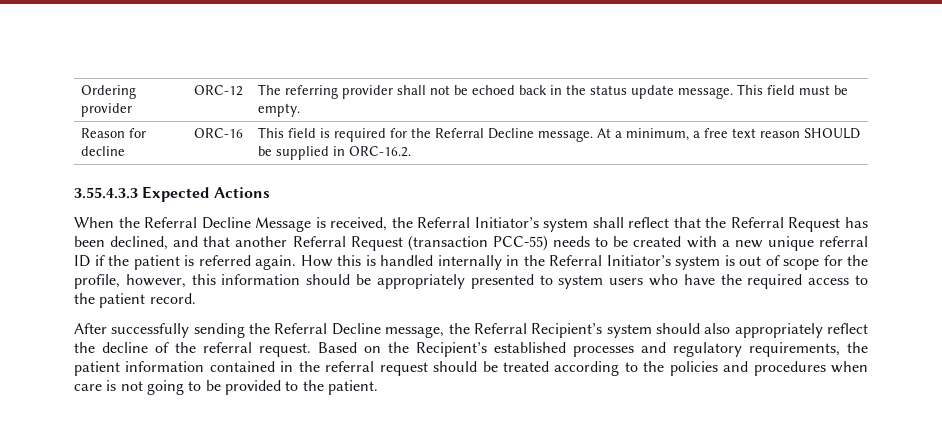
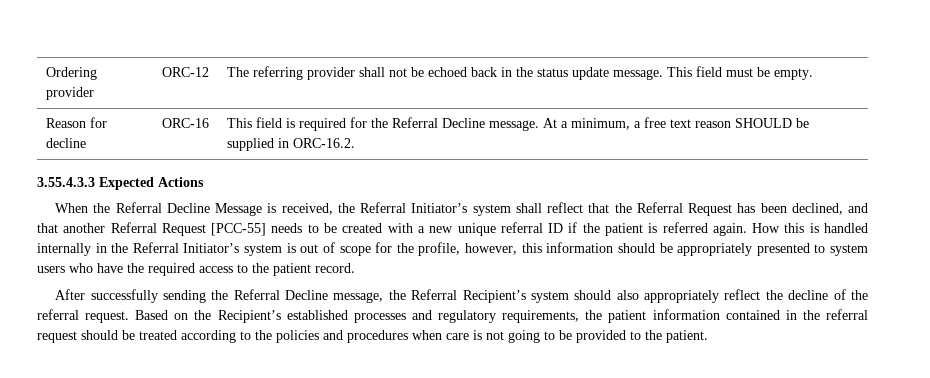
[407,235,548,251] (transaction PCC-55) -> [211,223,267,236] [PCC-55]

